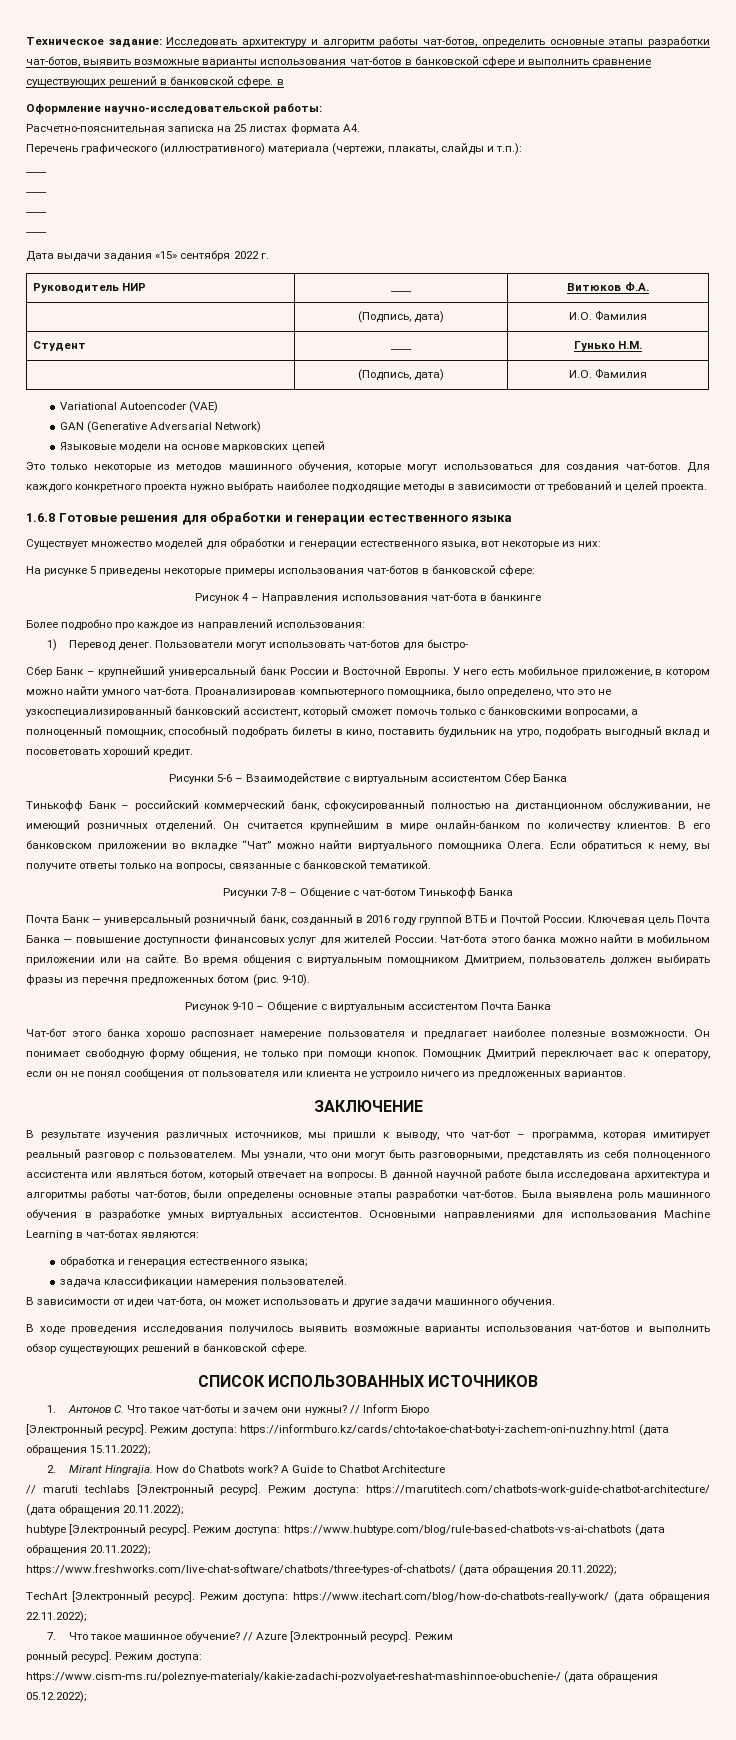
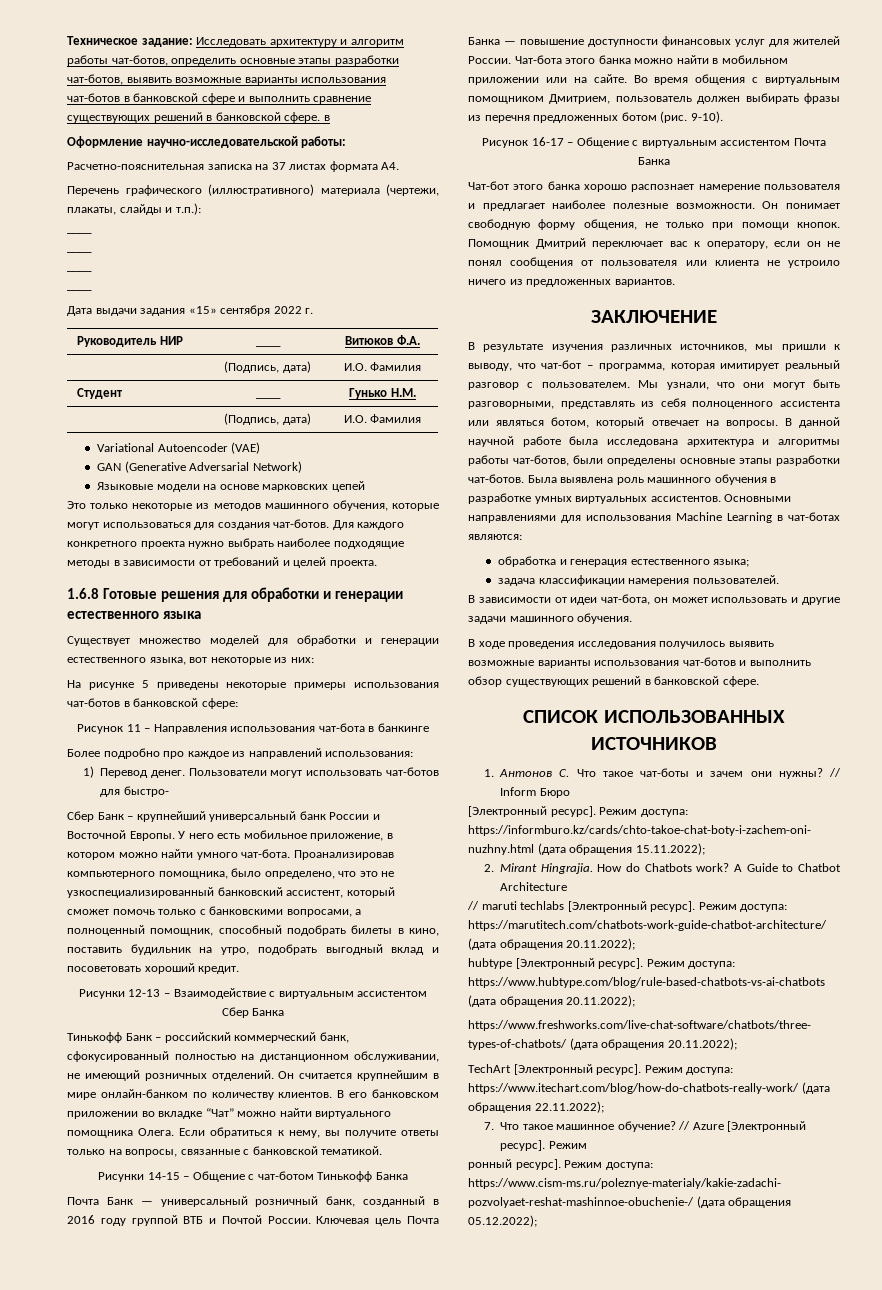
[234,124,247,132] 25 -> [271,162,286,170] 37
[242,593,250,601] 4 -> [126,724,141,732] 11
[217,774,233,782] 5-6 -> [128,989,161,997] 12-13
[270,888,286,896] 7-8 -> [147,1172,180,1180] 14-15
[232,1002,254,1010] 9-10 -> [531,137,564,146] 16-17

